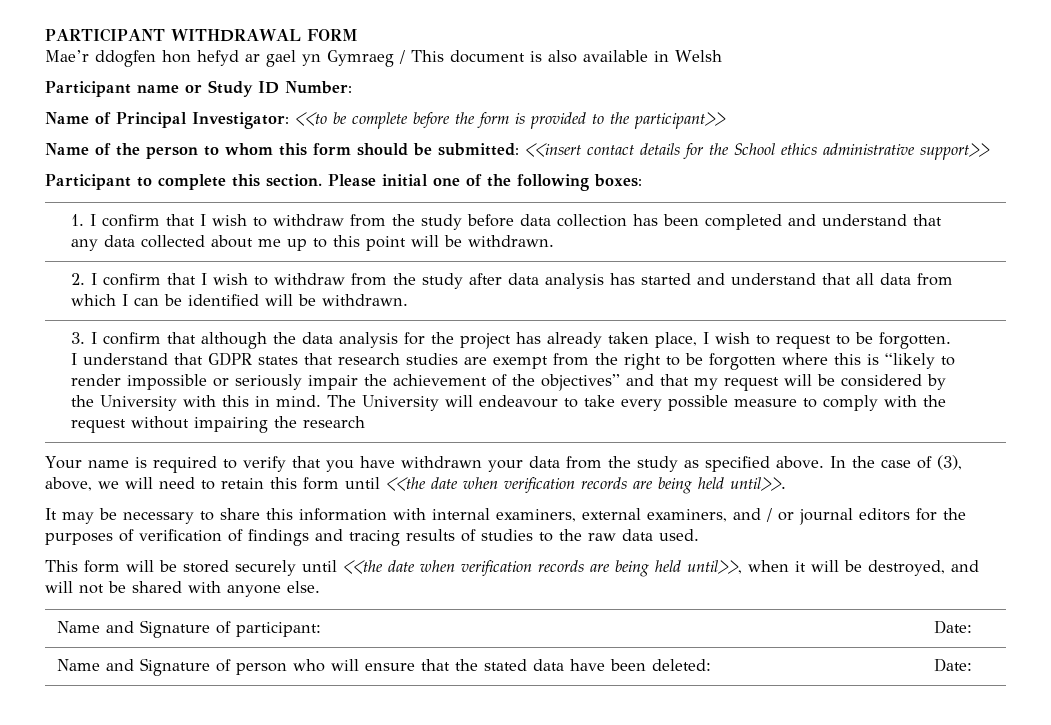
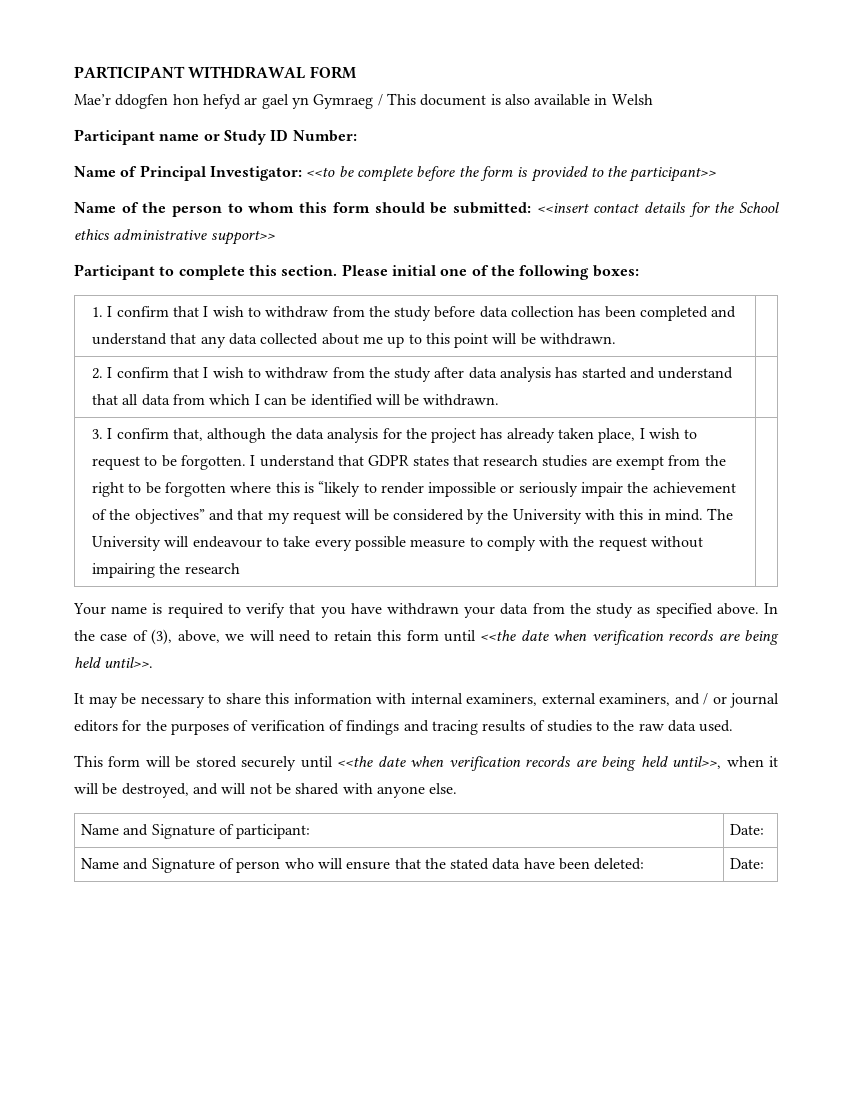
[167,332,197,344] that -> [172,428,203,441] that,

